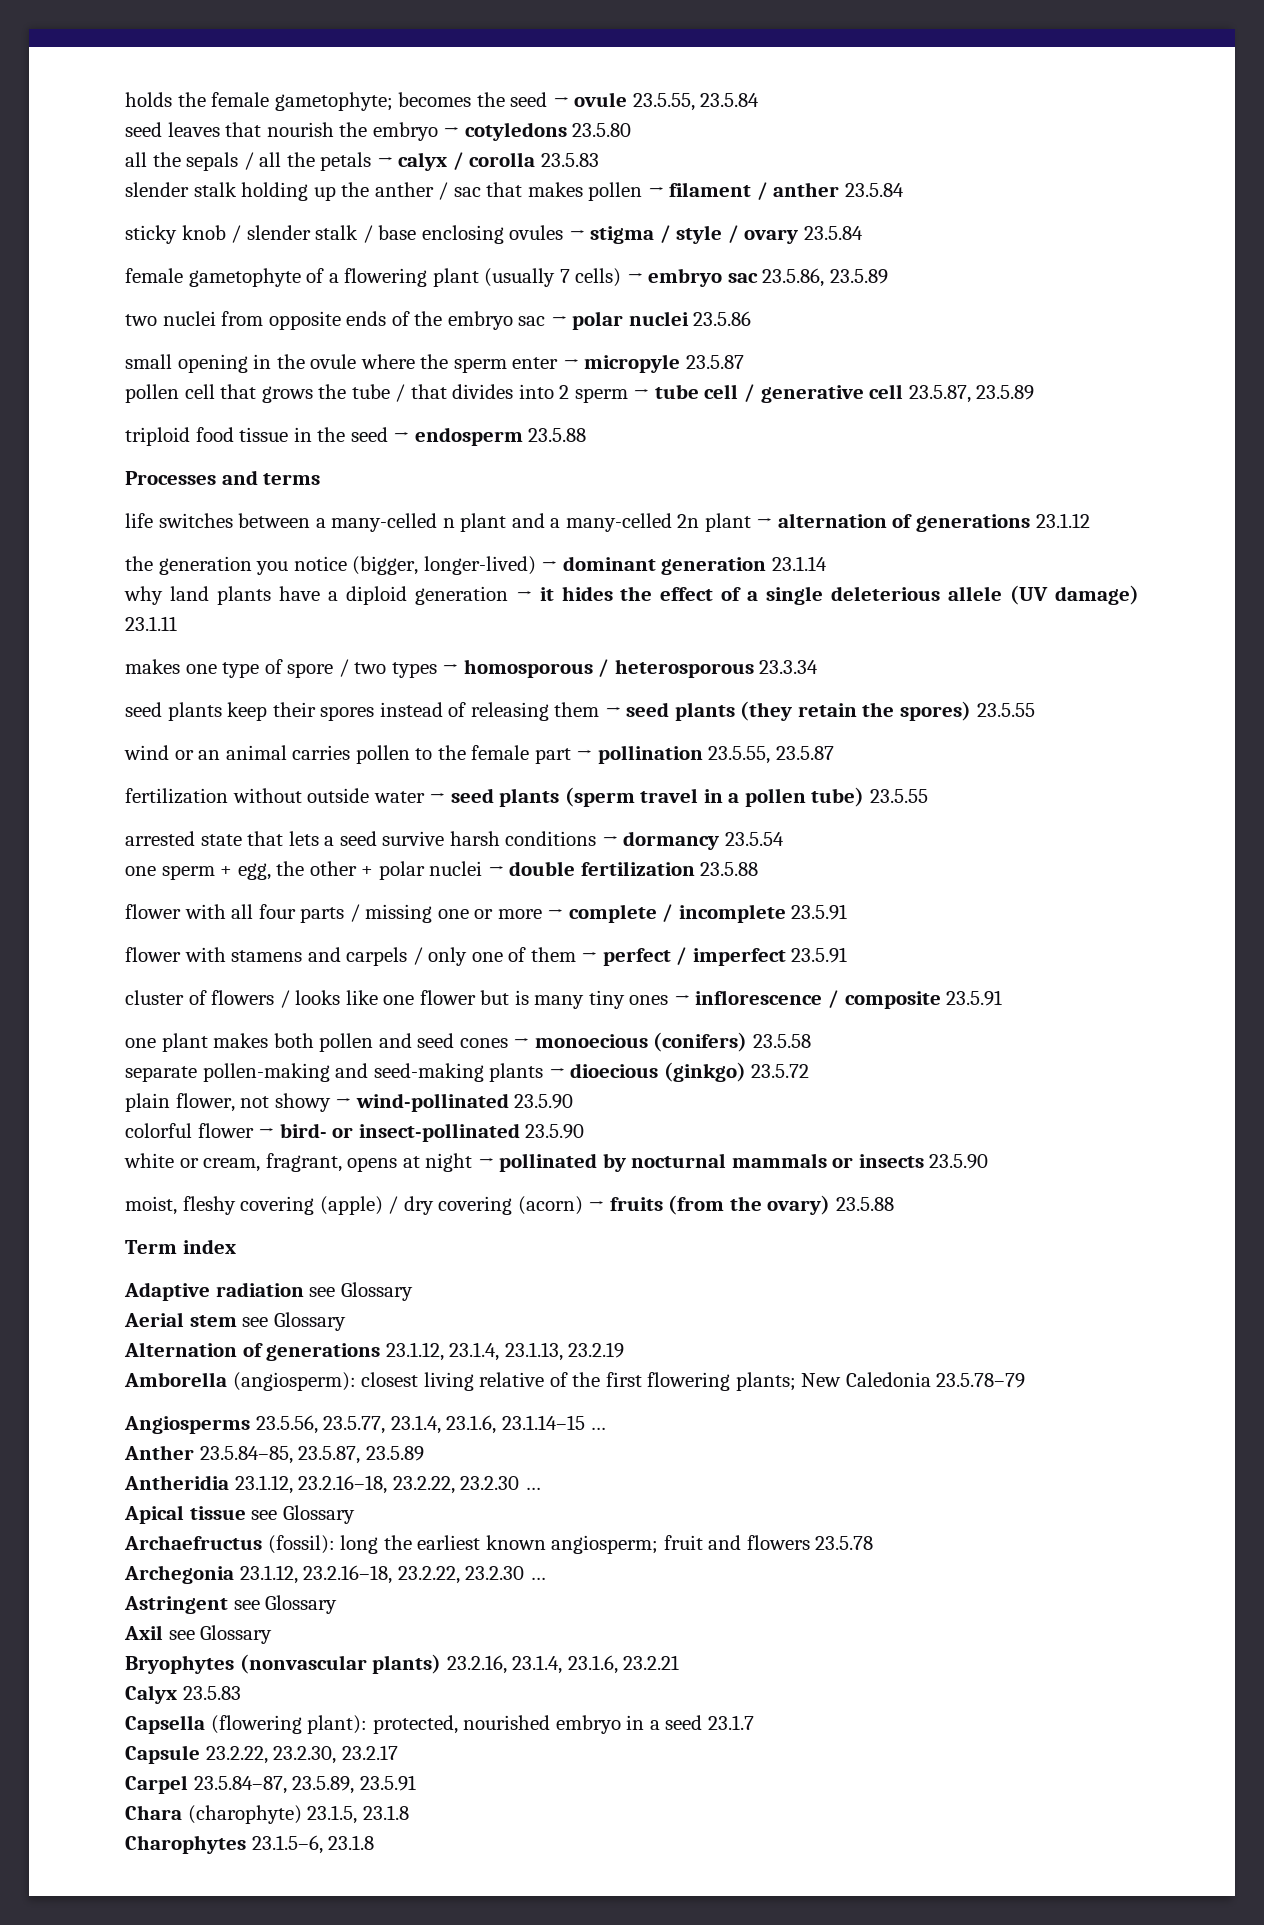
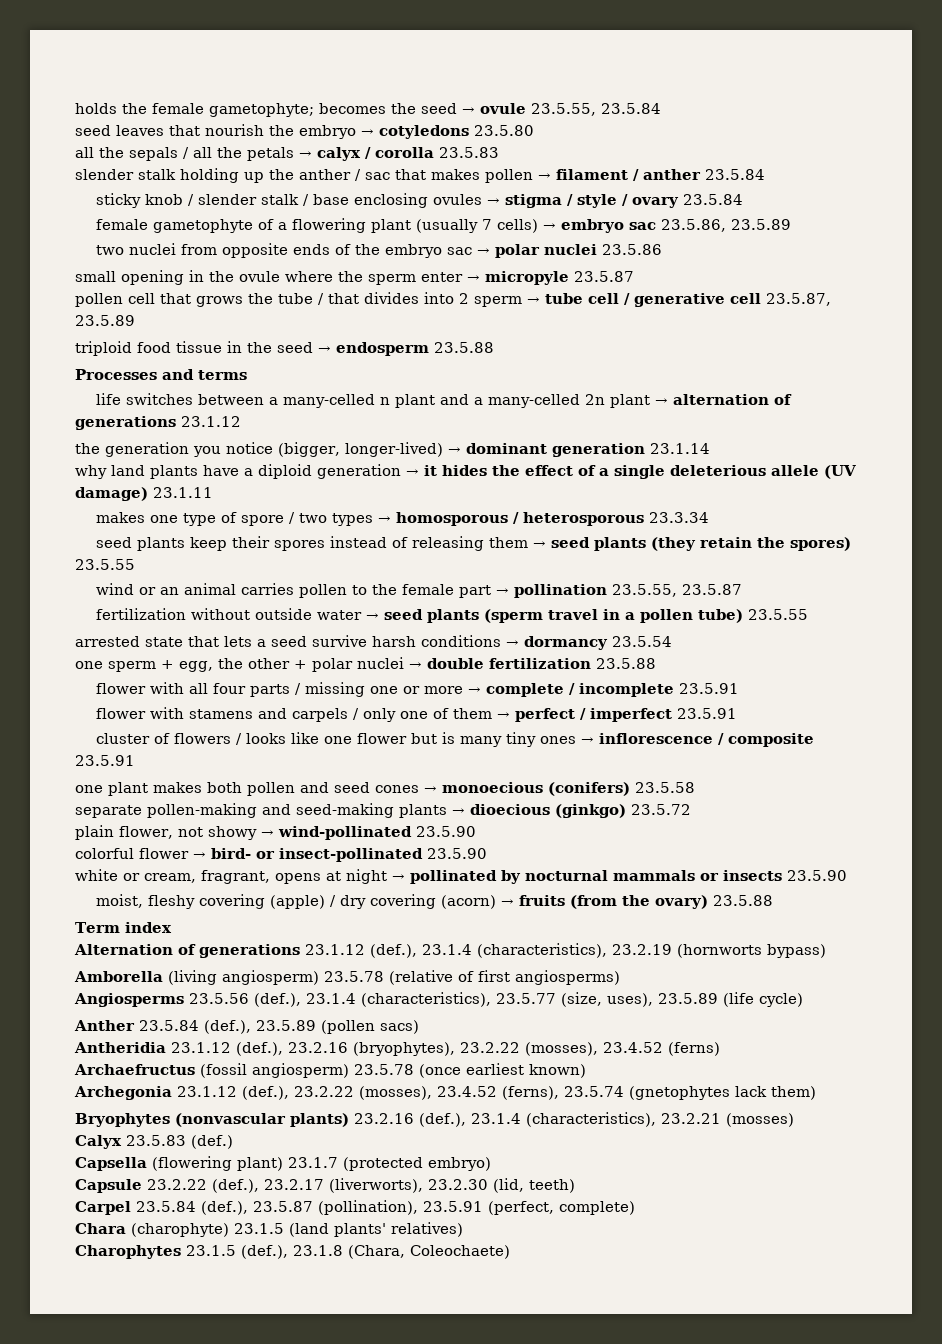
[124,1282,413,1301] [124,1312,346,1331] // Adaptive radiation see Glossary // Aerial stem see Glossary -> (172, 927) none
[385,1342,563,1361] 23.1.12, 23.1.4, 23.1.13, -> [305,943,607,958] 23.1.12 (def.), 23.1.4 (characteristics),
(625, 1350) none -> [677,944,826,958] (hornworts bypass)
[232,1372,1026,1391] [124,1415,607,1434] (angiosperm): closest living relative of the first flowering plants; New Caledonia 23.5.78–79 // Angiosperms 23.5.56, 23.5.77, 23.1.4, 23.1.6, 23.1.14–15 … -> [168,970,620,985] [74,992,803,1007] (living angiosperm) 23.5.78 (relative of first angiosperms) // Angiosperms 23.5.56 (def.), 23.1.4 (characteristics), 23.5.77 (size, uses), 23.5.89 (life cycle)
[199,1446,424,1464] 23.5.84–85, 23.5.87, 23.5.89 -> [139,1020,419,1034] 23.5.84 (def.), 23.5.89 (pollen sacs)
[234,1475,541,1494] [124,1505,355,1524] [124,1535,874,1554] [124,1565,546,1584] [124,1595,338,1614] [124,1625,273,1644] 23.1.12, 23.2.16–18, 23.2.22, 23.2.30 … // Apical tissue see Glossary // Archaefructus (fossil): long the earliest known angiosperm; fruit and flowers 23.5.78 // Archegonia 23.1.12, 23.2.16–18, 23.2.22, 23.2.30 … // Astringent see Glossary // Axil see Glossary -> [171,1042,720,1056] [74,1063,586,1078] [74,1086,816,1100] 23.1.12 (def.), 23.2.16 (bryophytes), 23.2.22 (mosses), 23.4.52 (ferns) // Archaefructus (fossil angiosperm) 23.5.78 (once earliest known) // Archegonia 23.1.12 (def.), 23.2.22 (mosses), 23.4.52 (ferns), 23.5.74 (gnetophytes lack them)
[446,1655,618,1674] 23.2.16, 23.1.4, 23.1.6, -> [354,1112,656,1127] 23.2.16 (def.), 23.1.4 (characteristics),
(680, 1662) none -> [726,1113,794,1127] (mosses)
(241, 1693) none -> [191,1135,233,1149] (def.)
[307,1715,703,1734] plant): protected, nourished embryo in a seed -> [237,1157,283,1171] plant)
(754, 1722) none -> [343,1157,491,1171] (protected embryo)
[205,1746,337,1764] 23.2.22, 23.2.30, -> [147,1179,259,1193] 23.2.22 (def.),
[125,1775,416,1794] // Carpel 23.5.84–87, 23.5.89, 23.5.91 -> [329,1178,575,1193] [75,1200,635,1215] (liverworts), 23.2.30 (lid, teeth) // Carpel 23.5.84 (def.), 23.5.87 (pollination), 23.5.91 (perfect, complete)
[307,1805,409,1824] [125,1835,375,1854] 23.1.5, 23.1.8 // Charophytes 23.1.5–6, 23.1.8 -> [234,1222,463,1237] [75,1245,510,1259] 23.1.5 (land plants' relatives) // Charophytes 23.1.5 (def.), 23.1.8 (Chara, Coleochaete)

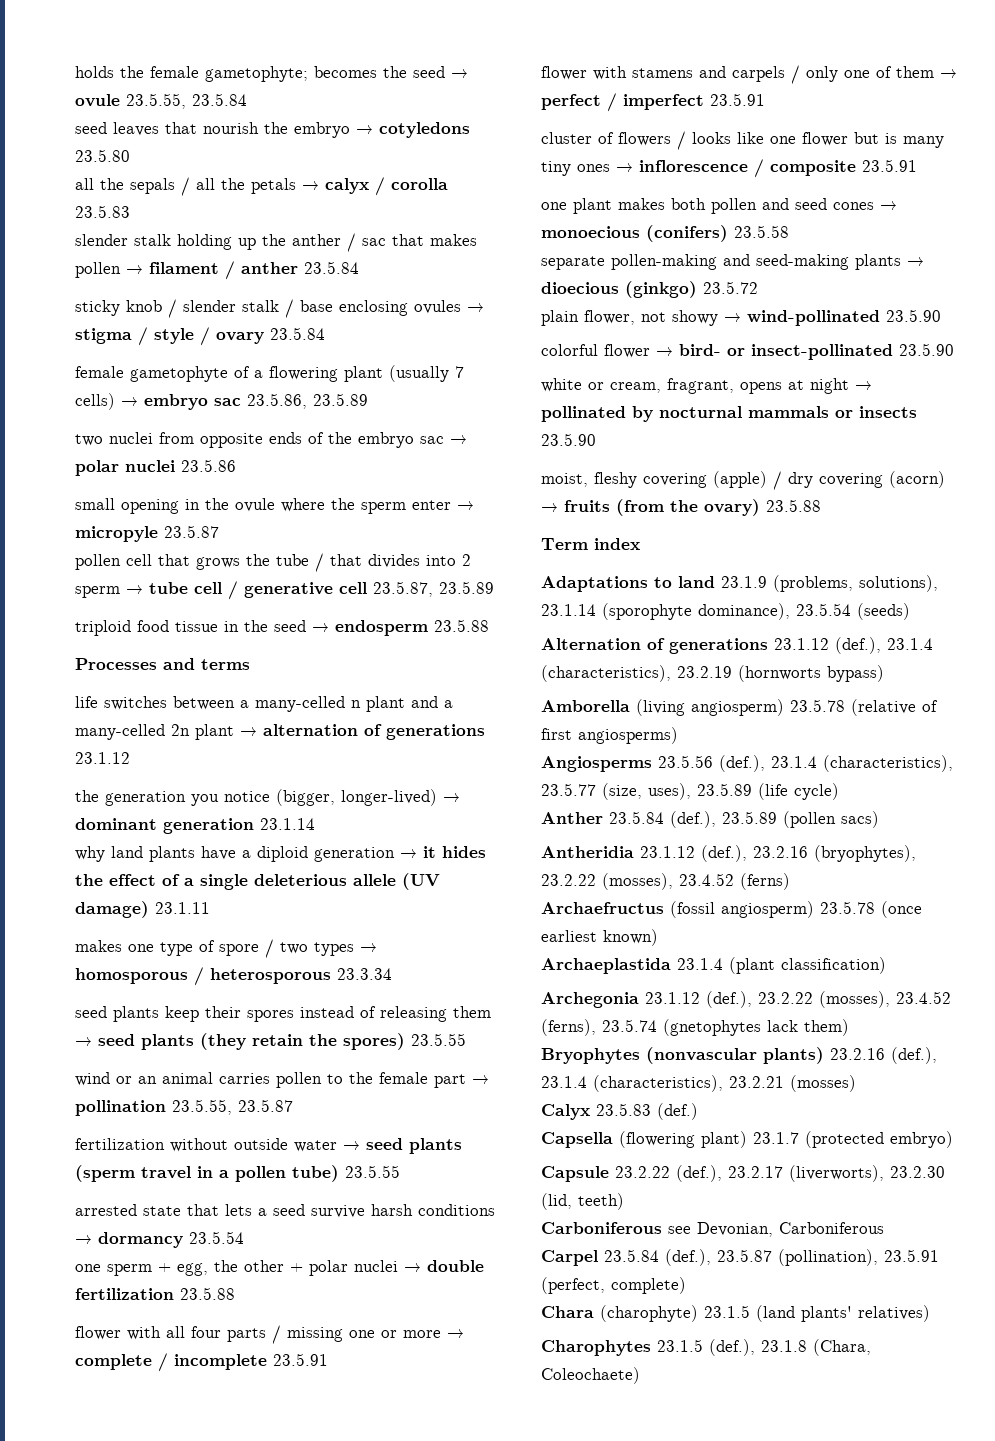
(172, 927) none -> [541,575,938,592] [541,603,910,620] // Adaptations to land 23.1.9 (problems, solutions), 23.1.14 (sporophyte dominance), 23.5.54 (seeds)
(586, 1071) none -> [541,957,886,974] // Archaeplastida 23.1.4 (plant classification)
(575, 1186) none -> [541,1222,884,1237] // Carboniferous see Devonian, Carboniferous

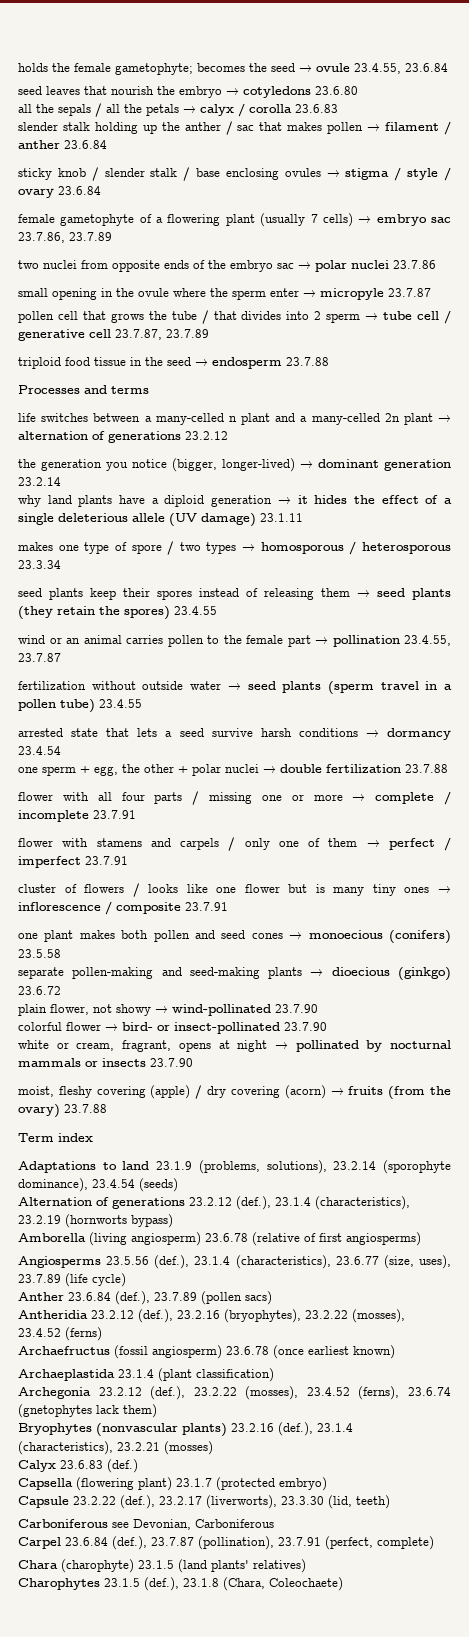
[126,93,247,109] 23.5.55, 23.5.84 -> [354,63,448,74] 23.4.55, 23.6.84
[75,149,130,162] 23.5.80 -> [315,86,358,95] 23.6.80
[75,205,130,218] 23.5.83 -> [295,104,338,113] 23.6.83
[304,261,359,274] 23.5.84 -> [64,140,107,149] 23.6.84
[270,327,325,340] 23.5.84 -> [58,186,101,195] 23.6.84
[247,393,368,409] 23.5.86, 23.5.89 -> [18,232,112,243] 23.7.86, 23.7.89
[181,459,236,472] 23.5.86 -> [393,260,436,269] 23.7.86
[164,525,219,538] 23.5.87 -> [388,288,431,297] 23.7.87
[373,581,494,597] 23.5.87, 23.5.89 -> [115,329,209,340] 23.7.87, 23.7.89
[434,619,489,632] 23.5.88 -> [286,357,329,366] 23.7.88
[75,752,130,764] 23.1.12 -> [185,431,228,440] 23.2.12
[260,818,315,830] 23.1.14 -> [18,477,61,486] 23.2.14
[411,1033,466,1046] 23.5.55 -> [174,606,217,615] 23.4.55
[172,1099,293,1115] 23.5.55, 23.5.87 -> [404,635,451,646] [18,653,61,662] 23.4.55, 23.7.87
[345,1165,400,1178] 23.5.55 -> [99,699,142,708] 23.4.55
[189,1231,244,1244] 23.5.54 -> [18,746,61,755] 23.4.54
[180,1287,235,1300] 23.5.88 -> [405,764,448,773] 23.7.88
[273,1353,328,1366] 23.5.91 -> [93,810,136,819] 23.7.91
[710,93,765,106] 23.5.91 -> [85,856,128,865] 23.7.91
[862,159,917,172] 23.5.91 -> [185,902,228,911] 23.7.91
[703,281,758,294] 23.5.72 -> [18,986,61,995] 23.6.72
[886,309,941,322] 23.5.90 -> [275,1004,318,1013] 23.7.90
[899,343,954,356] 23.5.90 -> [284,1022,327,1031] 23.7.90
[541,433,596,446] 23.5.90 -> [150,1058,193,1067] 23.7.90
[766,499,821,512] 23.5.88 -> [64,1104,107,1113] 23.7.88
[541,604,596,616] 23.1.14 -> [333,1161,377,1170] 23.2.14
[796,603,851,616] 23.5.54 -> [92,1179,135,1188] 23.4.54
[774,638,829,650] 23.1.12 -> [189,1197,232,1206] 23.2.12
[790,699,845,712] 23.5.78 -> [205,1233,248,1242] 23.6.78
[541,783,596,796] 23.5.77 -> [335,1256,379,1265] 23.6.77
[697,783,752,796] 23.5.89 -> [18,1274,61,1283] 23.7.89
[609,811,777,828] 23.5.84 (def.), 23.5.89 -> [68,1291,197,1305] 23.6.84 (def.), 23.7.89
[640,846,695,858] 23.1.12 -> [91,1310,134,1319] 23.2.12
[820,901,875,914] 23.5.78 -> [226,1346,269,1355] 23.6.78
[645,992,700,1004] 23.1.12 -> [98,1387,142,1396] 23.2.12
[602,1019,657,1032] 23.5.74 -> [408,1387,451,1396] 23.6.74
[596,1103,651,1116] 23.5.83 -> [60,1460,103,1469] 23.6.83
[890,1166,945,1178] 23.2.30 -> [281,1496,324,1505] 23.3.30
[604,1249,939,1266] 23.5.84 (def.), 23.5.87 (pollination), 23.5.91 -> [65,1536,321,1550] 23.6.84 (def.), 23.7.87 (pollination), 23.7.91

